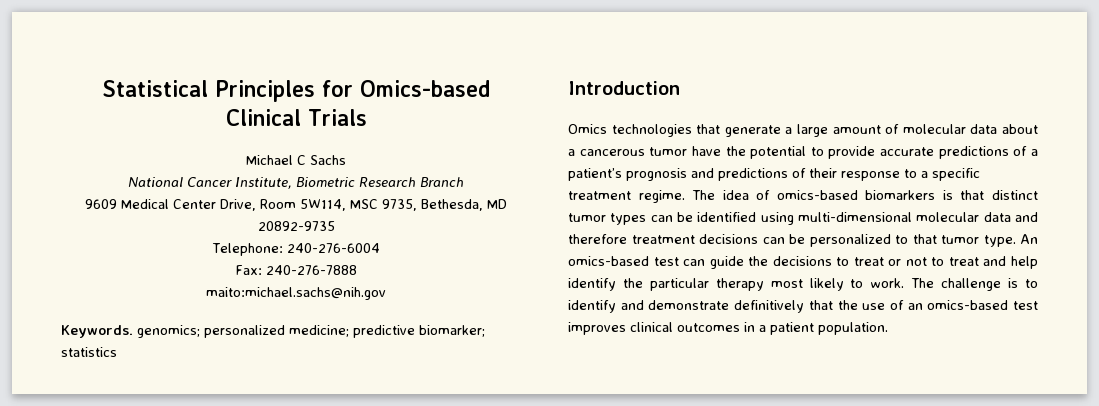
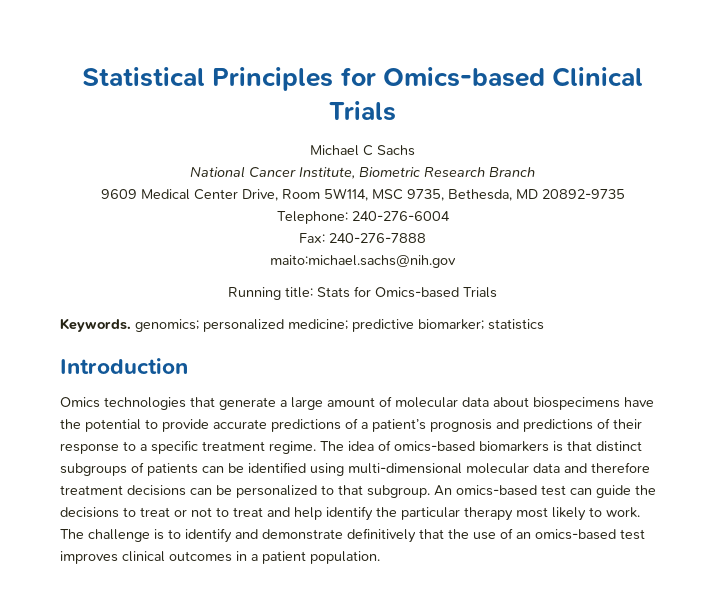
(386, 293) none -> [228,286,497,300] // Running title: Stats for Omics-based Trials
[568,147,688,156] a cancerous tumor -> [533,397,620,410] biospecimens
[568,213,647,225] tumor types -> [60,462,198,476] subgroups of patients
[941,235,1016,247] tumor type. -> [367,485,430,498] subgroup.

